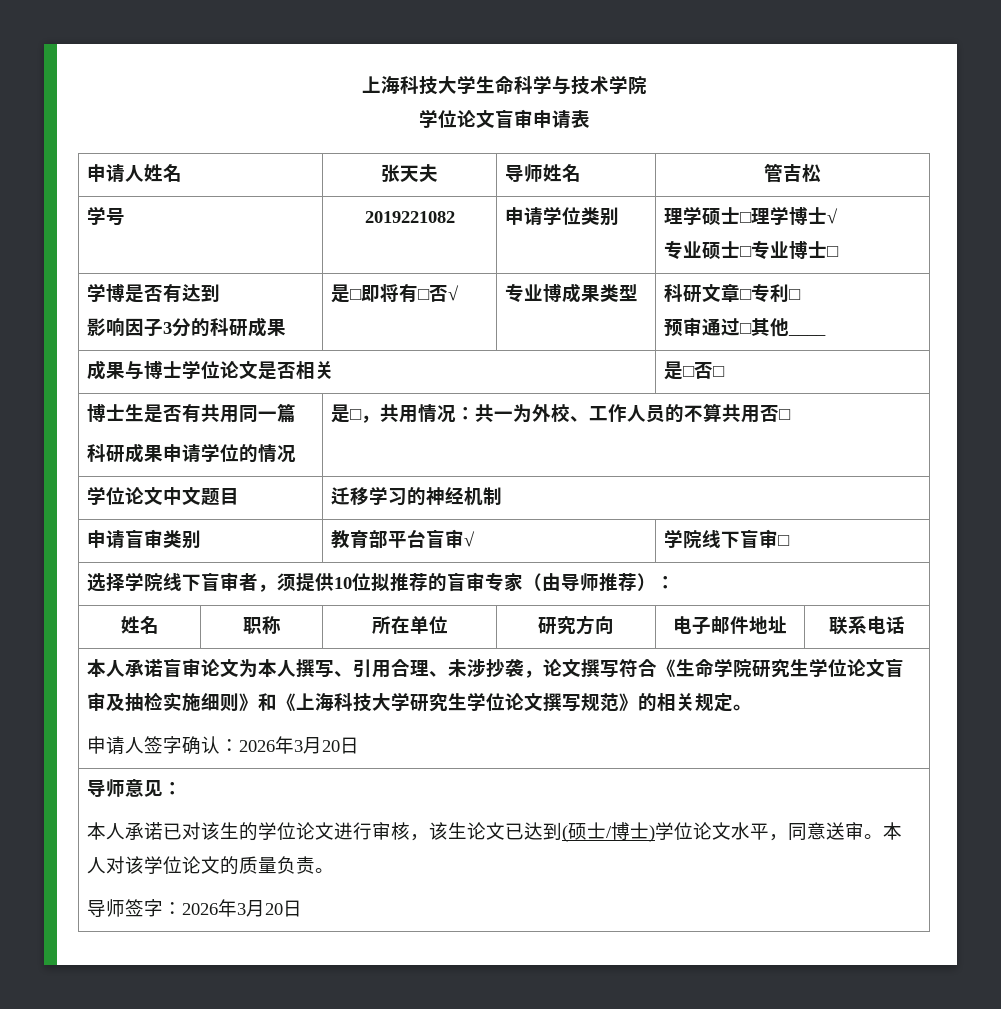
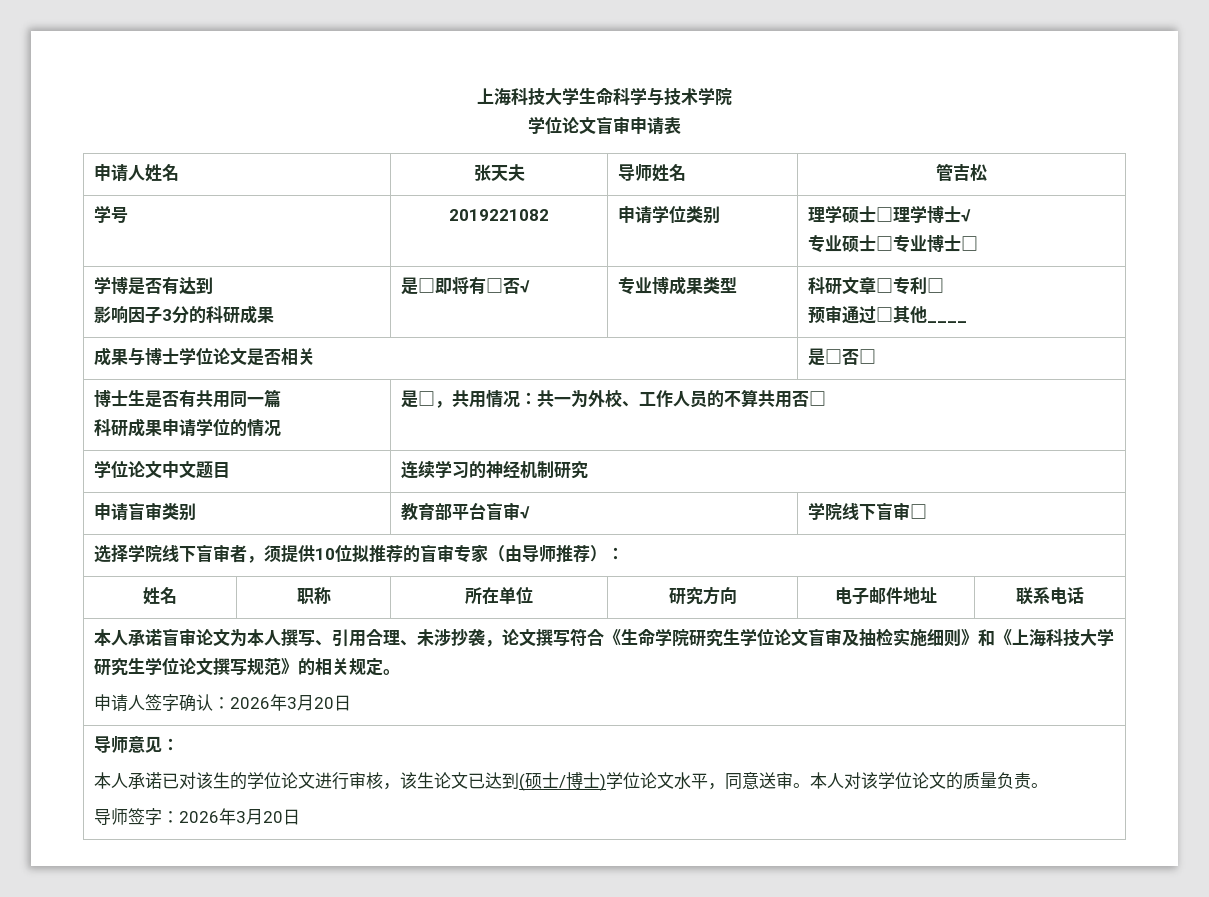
[331,487,370,505] 迁移 -> [400,461,435,479] 连续
(503, 496) none -> [553,461,588,479] 研究

